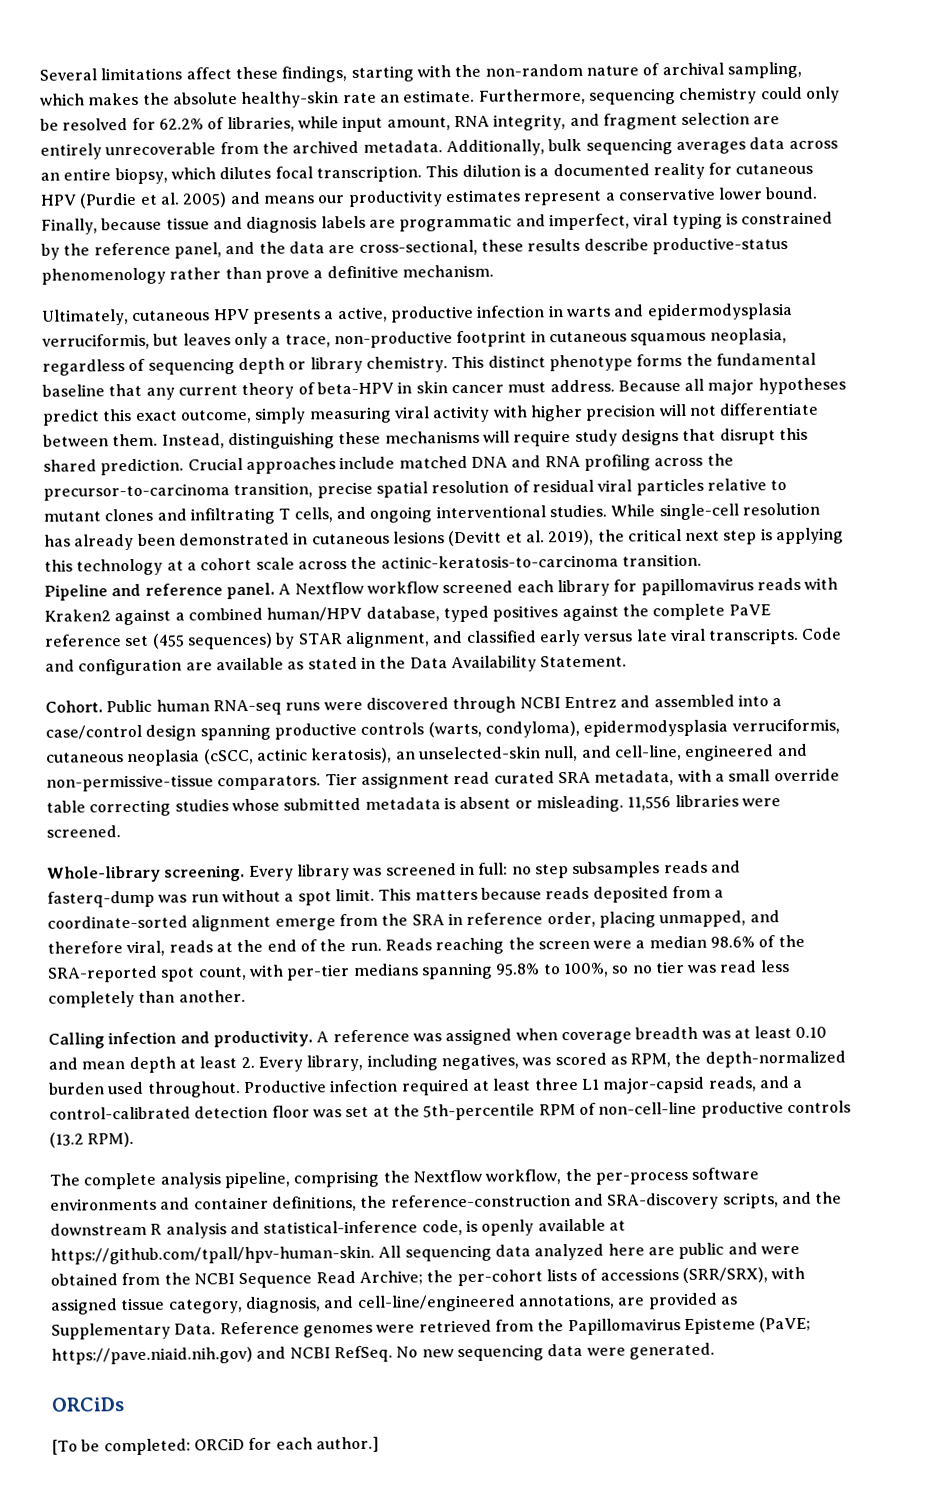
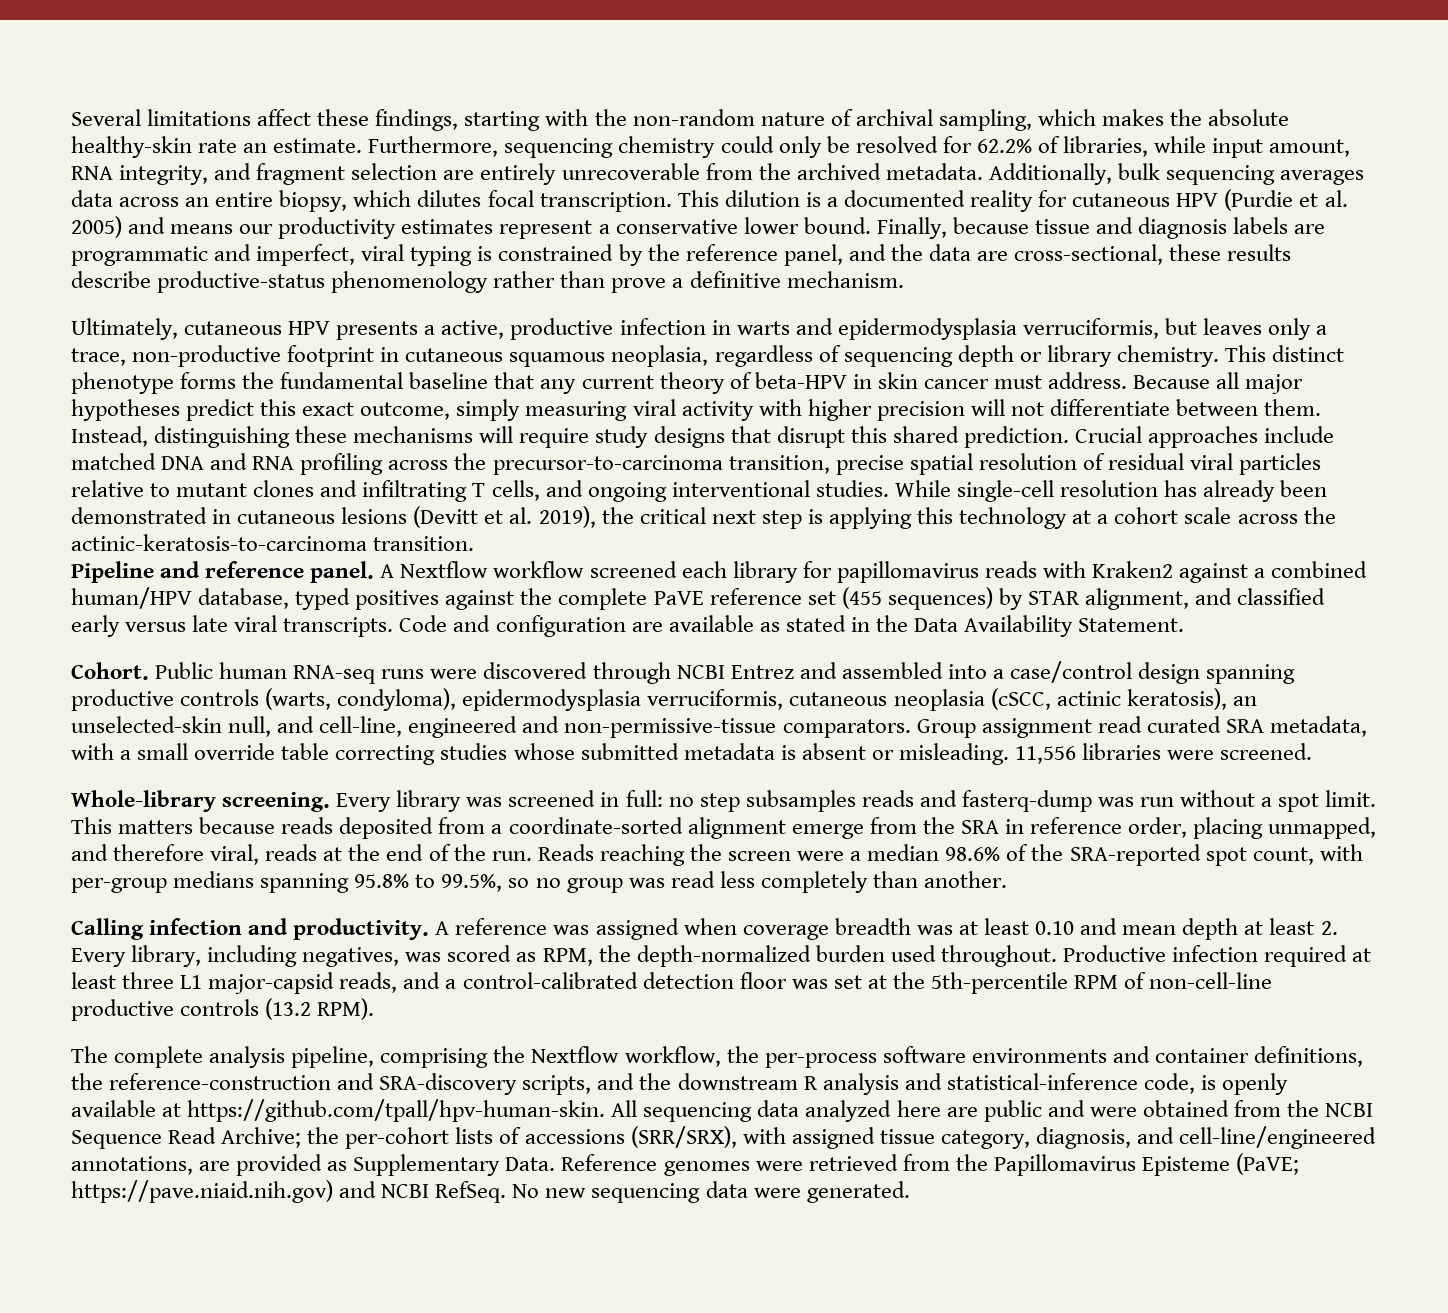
[324,772,358,786] Tier -> [916,719,976,738] Group
[286,964,351,981] per-tier -> [71,878,167,893] per-group
[562,962,609,978] 100%, -> [441,874,503,892] 99.5%,
[654,961,685,974] tier -> [566,878,623,893] group
[51,1397,125,1412] [52,1436,379,1456] // ORCiDs // [To be completed: ORCiD for each author.] -> (910, 1192) none

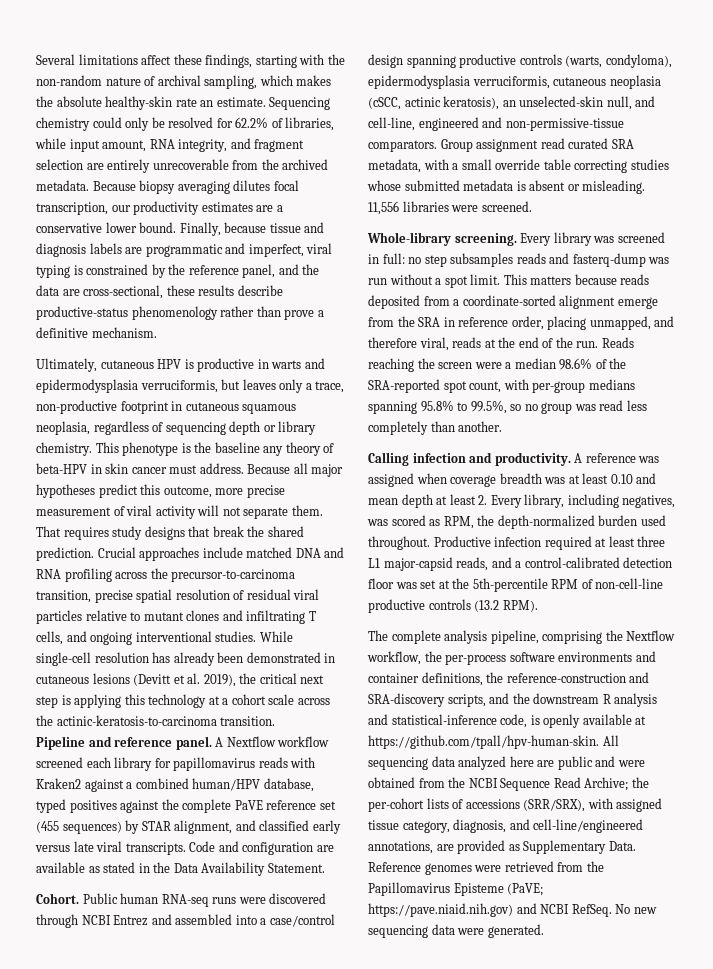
[368,136,614,158] Furthermore, sequencing -> [269,97,331,110] Sequencing
[988,163,1365,185] [71,189,1348,212] [71,216,234,238] Additionally, bulk sequencing averages data across an entire biopsy, which dilutes focal transcription. This dilution is a documented reality for cutaneous HPV (Purdie et al. 2005) and means -> [92,180,299,194] [36,202,108,215] Because biopsy averaging dilutes focal transcription,
[499,220,593,239] represent -> [256,205,274,212] are
[336,318,706,340] presents a active, productive infection -> [184,358,255,372] is productive
[1272,345,1345,362] [71,372,654,394] distinct phenotype forms the fundamental baseline that any current -> [122,442,284,456] phenotype is the baseline any
[302,399,1322,421] [71,426,590,448] exact outcome, simply measuring viral activity with higher precision will not differentiate between them. Instead, distinguishing these mechanisms will require -> [163,485,285,498] [36,505,323,519] [36,526,109,540] outcome, more precise measurement of viral activity will not separate them. That requires
[776,426,887,448] disrupt this -> [212,526,265,537] break the

